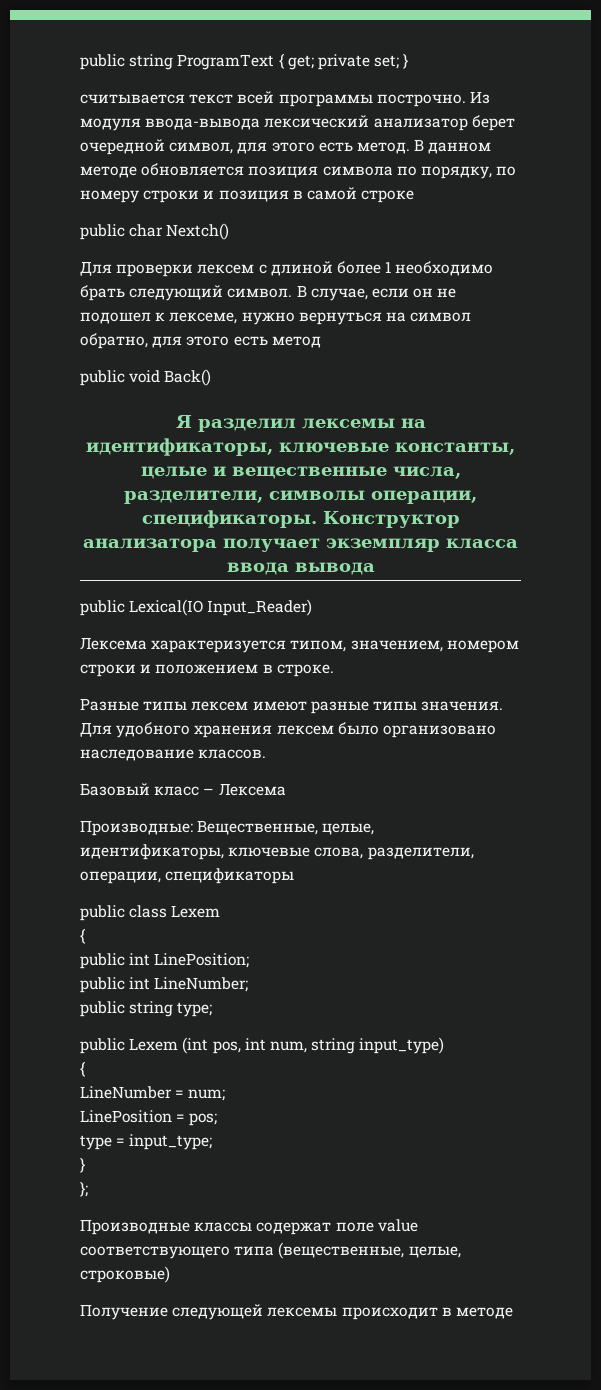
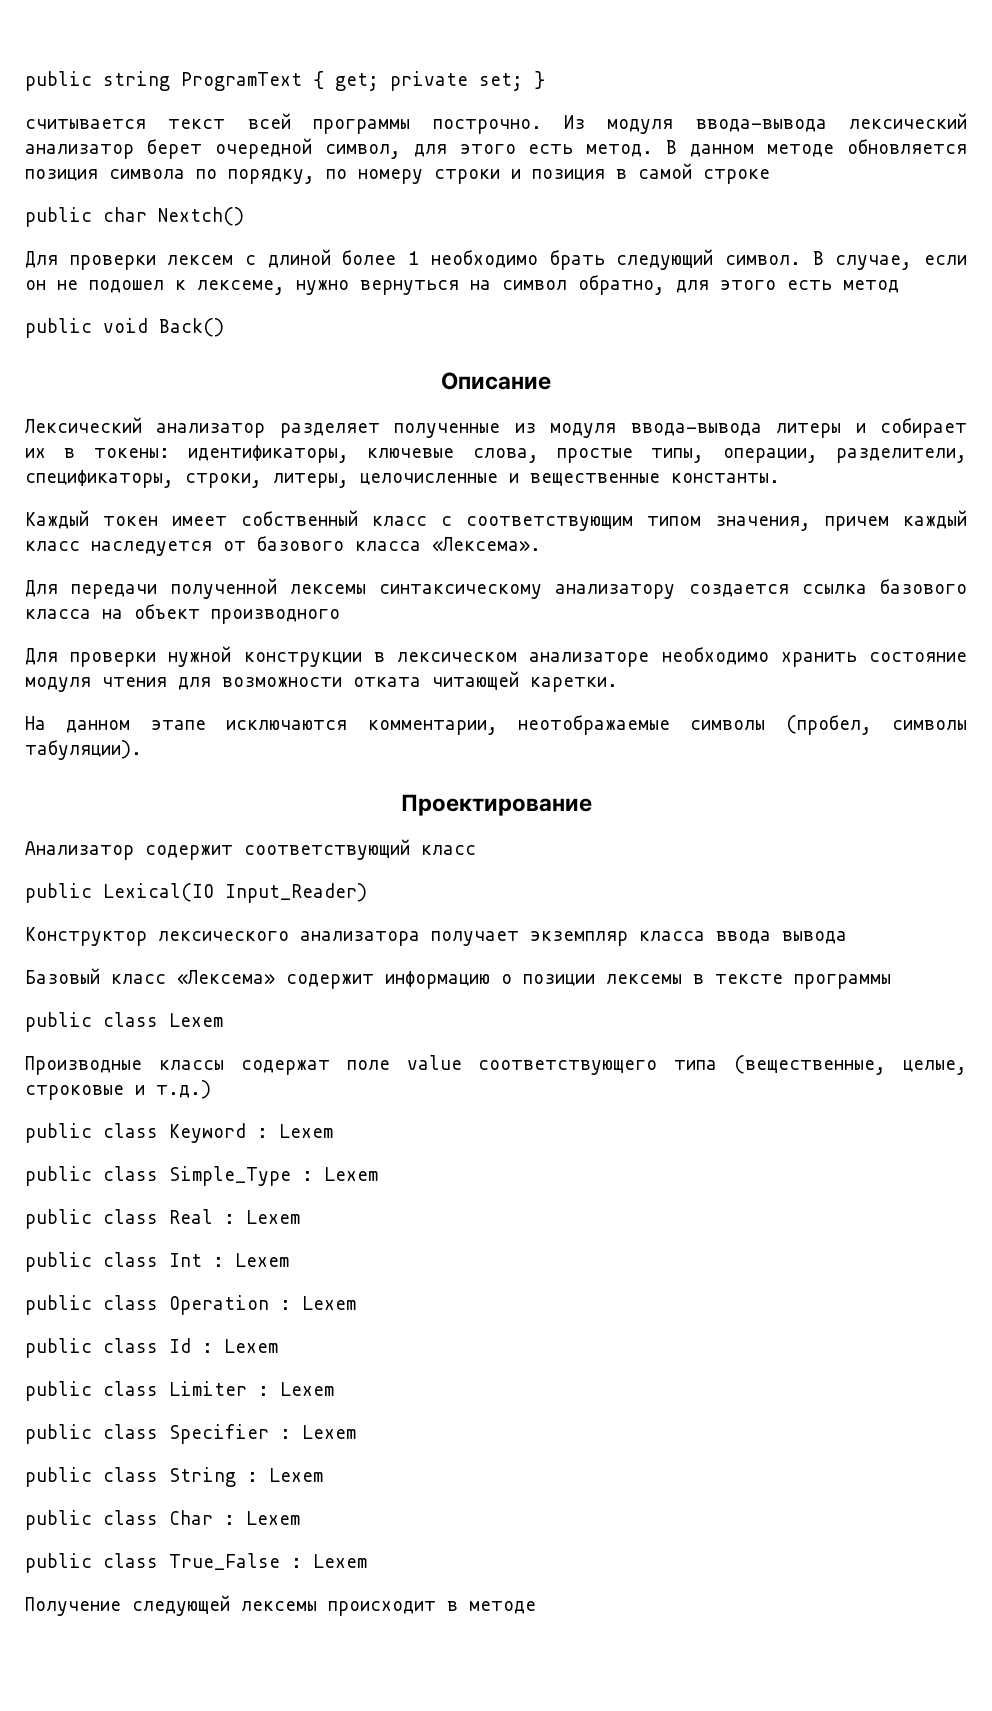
[175,415,426,432] [86,438,515,456] [140,466,461,479] [124,490,477,504] [141,510,460,528] Я разделил лексемы на идентификаторы, ключевые константы, целые и вещественные числа, разделители, символы операции, спецификаторы. Конструктор -> [441,372,551,390] [25,417,968,438] [25,445,968,463] [25,470,780,488] [25,510,967,531] [25,536,541,556] [25,578,967,599] [25,604,340,624] [25,646,967,667] [25,671,618,692] [25,715,967,735] [25,740,142,760] [400,794,592,816] [25,839,476,860] [25,883,367,903] [25,927,289,946] Описание // Лексический анализатор разделяет полученные из модуля ввода-вывода литеры и собирает их в токены: идентификаторы, ключевые слова, простые типы, операции, разделители, спецификаторы, строки, литеры, целочисленные и вещественные константы. // Каждый токен имеет собственный класс с соответствующим типом значения, причем каждый класс наследуется от базового класса «Лексема». // Для передачи полученной лексемы синтаксическому анализатору создается ссылка базового класса на объект производного // Для проверки нужной конструкции в лексическом анализаторе необходимо хранить состояние модуля чтения для возможности отката читающей каретки. // На данном этапе исключаются комментарии, неотображаемые символы (пробел, символы табуляции). // Проектирование // Анализатор содержит соответствующий класс // public Lexical(IO Input_Reader) // Конструктор лексического
[80,599,313,616] [80,637,519,653] [80,664,334,677] [80,698,504,714] [80,722,496,738] [80,749,267,761] [80,783,286,796] [80,820,375,836] [80,844,474,860] [80,868,295,884] [80,905,221,921] [80,928,86,944] [80,953,250,969] [80,977,249,993] [80,1001,213,1017] [80,1037,445,1054] [80,1061,86,1077] [80,1086,226,1101] [80,1110,218,1126] [80,1134,213,1150] [80,1157,85,1173] [80,1181,88,1197] public Lexical(IO Input_Reader) // Лексема характеризуется типом, значением, номером строки и положением в строке. // Разные типы лексем имеют разные типы значения. Для удобного хранения лексем было организовано наследование классов. // Базовый класс – Лексема // Производные: Вещественные, целые, идентификаторы, ключевые слова, разделители, операции, спецификаторы // public class Lexem // { // public int LinePosition; // public int LineNumber; // public string type; // public Lexem (int pos, int num, string input_type) // { // LineNumber = num; // LinePosition = pos; // type = input_type; // } // }; -> [25,968,891,989] [25,1012,223,1032] Базовый класс «Лексема» содержит информацию о позиции лексемы в тексте программы // public class Lexem
[80,1266,170,1283] строковые) -> [25,1080,211,1100] [25,1123,333,1143] [25,1166,378,1186] [25,1209,300,1229] [25,1252,289,1272] [25,1295,356,1315] [25,1338,278,1358] [25,1381,334,1401] [25,1424,356,1444] [25,1467,323,1487] [25,1510,300,1530] [25,1553,367,1573] строковые и т.д.) // public class Keyword : Lexem // public class Simple_Type : Lexem // public class Real : Lexem // public class Int : Lexem // public class Operation : Lexem // public class Id : Lexem // public class Limiter : Lexem // public class Specifier : Lexem // public class String : Lexem // public class Char : Lexem // public class True_False : Lexem

